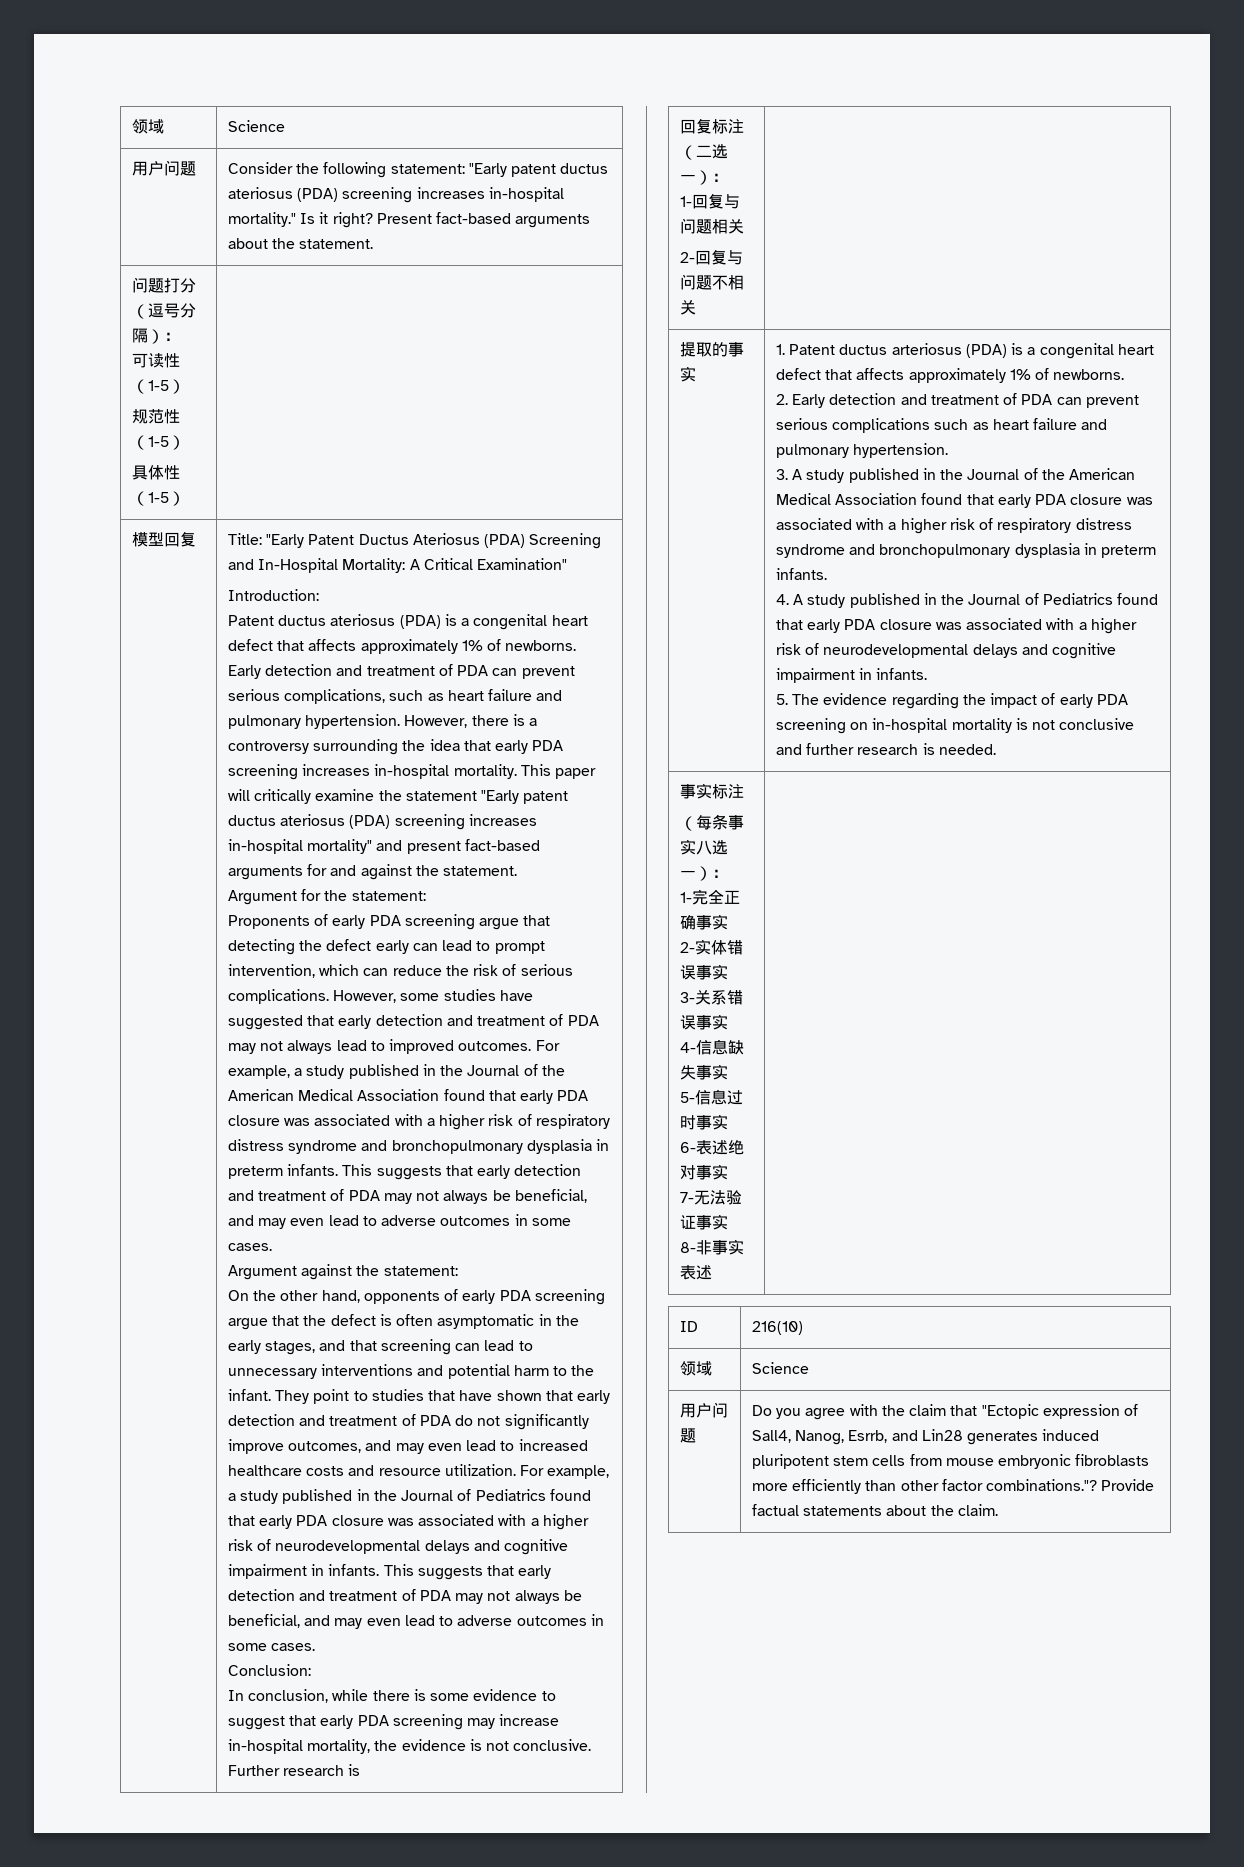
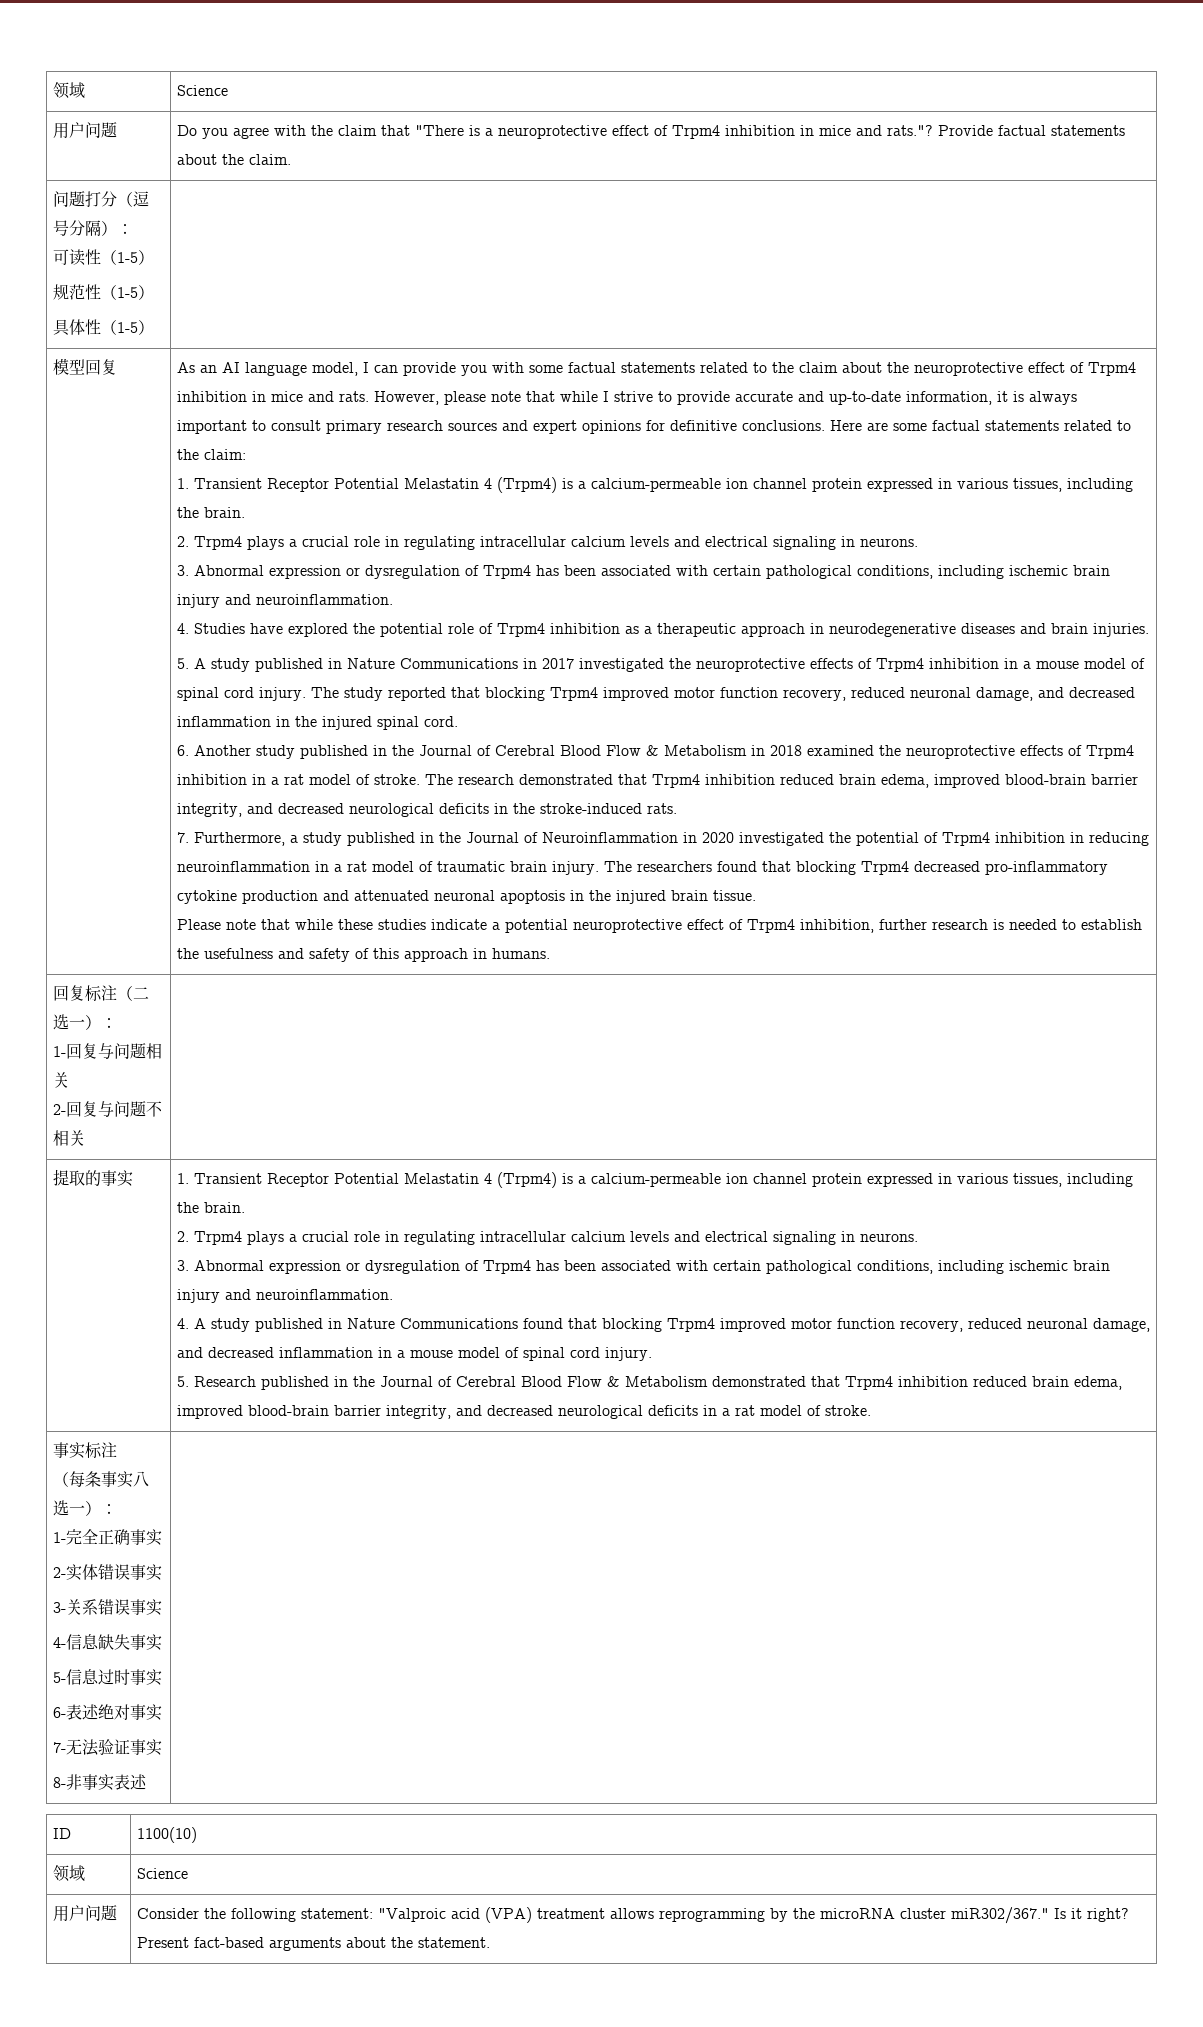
[131,119,164,134] [227,120,285,132] [131,160,196,176] [227,162,609,178] [227,187,564,203] [227,212,591,228] [227,238,374,249] 领域 | Science // 用户问题 | Consider the following statement: "Early patent ductus ateriosus (PDA) screening increases in-hospital mortality." Is it right? Present fact-based arguments about the statement. -> [52,82,85,99] [176,85,228,96] [52,122,117,139] [176,125,1125,139] [176,154,291,165] 领域 | Science // 用户问题 | Do you agree with the claim that "There is a neuroprotective effect of Trpm4 inhibition in mice and rats."? Provide factual statements about the claim.
[227,533,602,549] [227,558,568,573] [227,589,319,601] [227,614,588,630] [227,639,577,654] [227,664,575,679] [227,689,563,704] [227,714,538,729] [227,739,564,755] [227,764,597,780] [227,789,569,804] [227,814,537,830] [227,839,540,854] [227,864,518,880] [227,889,426,905] [227,914,551,930] [227,939,545,955] [227,964,573,978] [227,989,533,1004] [227,1014,599,1030] [227,1039,560,1054] [227,1064,566,1079] [227,1089,589,1104] [227,1114,611,1130] [227,1139,610,1154] [227,1164,582,1180] [227,1189,588,1204] [227,1214,572,1229] [227,1243,272,1251] [227,1264,458,1280] [227,1289,606,1305] [227,1314,580,1330] [227,1339,533,1355] [227,1364,595,1379] [227,1389,611,1404] [227,1414,589,1430] [227,1439,588,1454] [227,1464,610,1479] [227,1489,592,1504] [227,1514,590,1530] [227,1539,569,1555] [227,1564,552,1580] [227,1589,583,1604] [227,1614,605,1629] [227,1643,315,1651] [227,1664,311,1676] [227,1689,556,1703] [227,1714,560,1730] [227,1739,592,1754] [227,1764,361,1776] Title: "Early Patent Ductus Ateriosus (PDA) Screening and In-Hospital Mortality: A Critical Examination" // Introduction: // Patent ductus ateriosus (PDA) is a congenital heart defect that affects approximately 1% of newborns. Early detection and treatment of PDA can prevent serious complications, such as heart failure and pulmonary hypertension. However, there is a controversy surrounding the idea that early PDA screening increases in-hospital mortality. This paper will critically examine the statement "Early patent ductus ateriosus (PDA) screening increases in-hospital mortality" and present fact-based arguments for and against the statement. // Argument for the statement: // Proponents of early PDA screening argue that detecting the defect early can lead to prompt intervention, which can reduce the risk of serious complications. However, some studies have suggested that early detection and treatment of PDA may not always lead to improved outcomes. For example, a study published in the Journal of the American Medical Association found that early PDA closure was associated with a higher risk of respiratory distress syndrome and bronchopulmonary dysplasia in preterm infants. This suggests that early detection and treatment of PDA may not always be beneficial, and may even lead to adverse outcomes in some cases. // Argument against the statement: // On the other hand, opponents of early PDA screening argue that the defect is often asymptomatic in the early stages, and that screening can lead to unnecessary interventions and potential harm to the infant. They point to studies that have shown that early detection and treatment of PDA do not significantly improve outcomes, and may even lead to increased healthcare costs and resource utilization. For example, a study published in the Journal of Pediatrics found that early PDA closure was associated with a higher risk of neurodevelopmental delays and cognitive impairment in infants. This suggests that early detection and treatment of PDA may not always be beneficial, and may even lead to adverse outcomes in some cases. // Conclusion: // In conclusion, while there is some evidence to suggest that early PDA screening may increase in-hospital mortality, the evidence is not conclusive. Further research is -> [176,362,1136,376] [176,391,1077,405] [176,420,1131,434] [176,449,246,460] [176,477,1133,493] [176,507,245,518] [176,536,918,550] [176,565,1110,579] [176,594,393,608] [176,623,1149,637] [176,658,1145,672] [176,687,1135,701] [176,716,458,730] [176,745,1134,759] [176,774,1138,788] [176,803,677,817] [176,832,1149,846] [176,861,1108,875] [176,890,756,904] [176,919,1142,933] [176,948,550,962] As an AI language model, I can provide you with some factual statements related to the claim about the neuroprotective effect of Trpm4 inhibition in mice and rats. However, please note that while I strive to provide accurate and up-to-date information, it is always important to consult primary research sources and expert opinions for definitive conclusions. Here are some factual statements related to the claim: // 1. Transient Receptor Potential Melastatin 4 (Trpm4) is a calcium-permeable ion channel protein expressed in various tissues, including the brain. // 2. Trpm4 plays a crucial role in regulating intracellular calcium levels and electrical signaling in neurons. // 3. Abnormal expression or dysregulation of Trpm4 has been associated with certain pathological conditions, including ischemic brain injury and neuroinflammation. // 4. Studies have explored the potential role of Trpm4 inhibition as a therapeutic approach in neurodegenerative diseases and brain injuries. // 5. A study published in Nature Communications in 2017 investigated the neuroprotective effects of Trpm4 inhibition in a mouse model of spinal cord injury. The study reported that blocking Trpm4 improved motor function recovery, reduced neuronal damage, and decreased inflammation in the injured spinal cord. // 6. Another study published in the Journal of Cerebral Blood Flow & Metabolism in 2018 examined the neuroprotective effects of Trpm4 inhibition in a rat model of stroke. The research demonstrated that Trpm4 inhibition reduced brain edema, improved blood-brain barrier integrity, and decreased neurological deficits in the stroke-induced rats. // 7. Furthermore, a study published in the Journal of Neuroinflammation in 2020 investigated the potential of Trpm4 inhibition in reducing neuroinflammation in a rat model of traumatic brain injury. The researchers found that blocking Trpm4 decreased pro-inflammatory cytokine production and attenuated neuronal apoptosis in the injured brain tissue. // Please note that while these studies indicate a potential neuroprotective effect of Trpm4 inhibition, further research is needed to establish the usefulness and safety of this approach in humans.
[788,343,1155,359] [775,368,1125,383] [775,393,1140,408] [775,418,1108,433] [775,443,948,458] [775,468,1136,483] [775,493,1153,508] [775,518,1132,534] [775,543,1157,558] [775,568,827,580] Patent ductus arteriosus (PDA) is a congenital heart defect that affects approximately 1% of newborns. // 2. Early detection and treatment of PDA can prevent serious complications such as heart failure and pulmonary hypertension. // 3. A study published in the Journal of the American Medical Association found that early PDA closure was associated with a higher risk of respiratory distress syndrome and bronchopulmonary dysplasia in preterm infants. -> [193,1172,1133,1188] [176,1202,245,1213] [176,1231,918,1245] [176,1260,1110,1274] [176,1289,393,1303] Transient Receptor Potential Melastatin 4 (Trpm4) is a calcium-permeable ion channel protein expressed in various tissues, including the brain. // 2. Trpm4 plays a crucial role in regulating intracellular calcium levels and electrical signaling in neurons. // 3. Abnormal expression or dysregulation of Trpm4 has been associated with certain pathological conditions, including ischemic brain injury and neuroinflammation.
[941,593,1159,605] [775,618,1138,634] [775,643,1117,659] [775,668,928,683] [775,693,1129,709] [775,718,1135,734] [775,743,996,755] the Journal of Pediatrics found that early PDA closure was associated with a higher risk of neurodevelopmental delays and cognitive impairment in infants. // 5. The evidence regarding the impact of early PDA screening on in-hospital mortality is not conclusive and further research is needed. -> [346,1318,1150,1332] [176,1347,652,1361] [176,1376,1122,1390] [176,1405,871,1419] Nature Communications found that blocking Trpm4 improved motor function recovery, reduced neuronal damage, and decreased inflammation in a mouse model of spinal cord injury. // 5. Research published in the Journal of Cerebral Blood Flow & Metabolism demonstrated that Trpm4 inhibition reduced brain edema, improved blood-brain barrier integrity, and decreased neurological deficits in a rat model of stroke.
[751,1321,803,1335] [679,1361,712,1376] [751,1362,809,1374] [679,1402,728,1418] [679,1428,696,1443] [751,1404,1139,1420] [751,1429,1100,1445] [751,1454,1150,1469] [751,1479,1155,1494] [751,1504,998,1516] 216(10) // 领域 | Science // 用户问题 | Do you agree with the claim that "Ectopic expression of Sall4, Nanog, Esrrb, and Lin28 generates induced pluripotent stem cells from mouse embryonic fibroblasts more efficiently than other factor combinations."? Provide factual statements about the claim. -> [136,1827,197,1843] [52,1865,85,1882] [136,1868,188,1879] [52,1905,117,1922] [136,1907,1129,1924] [136,1937,490,1951] 1100(10) // 领域 | Science // 用户问题 | Consider the following statement: "Valproic acid (VPA) treatment allows reprogramming by the microRNA cluster miR302/367." Is it right? Present fact-based arguments about the statement.

